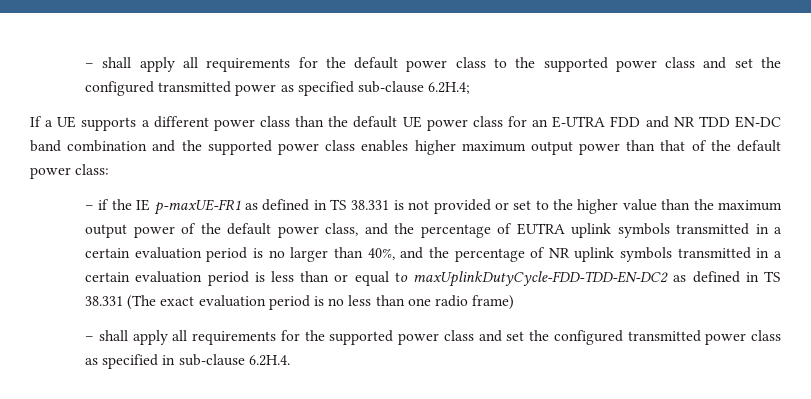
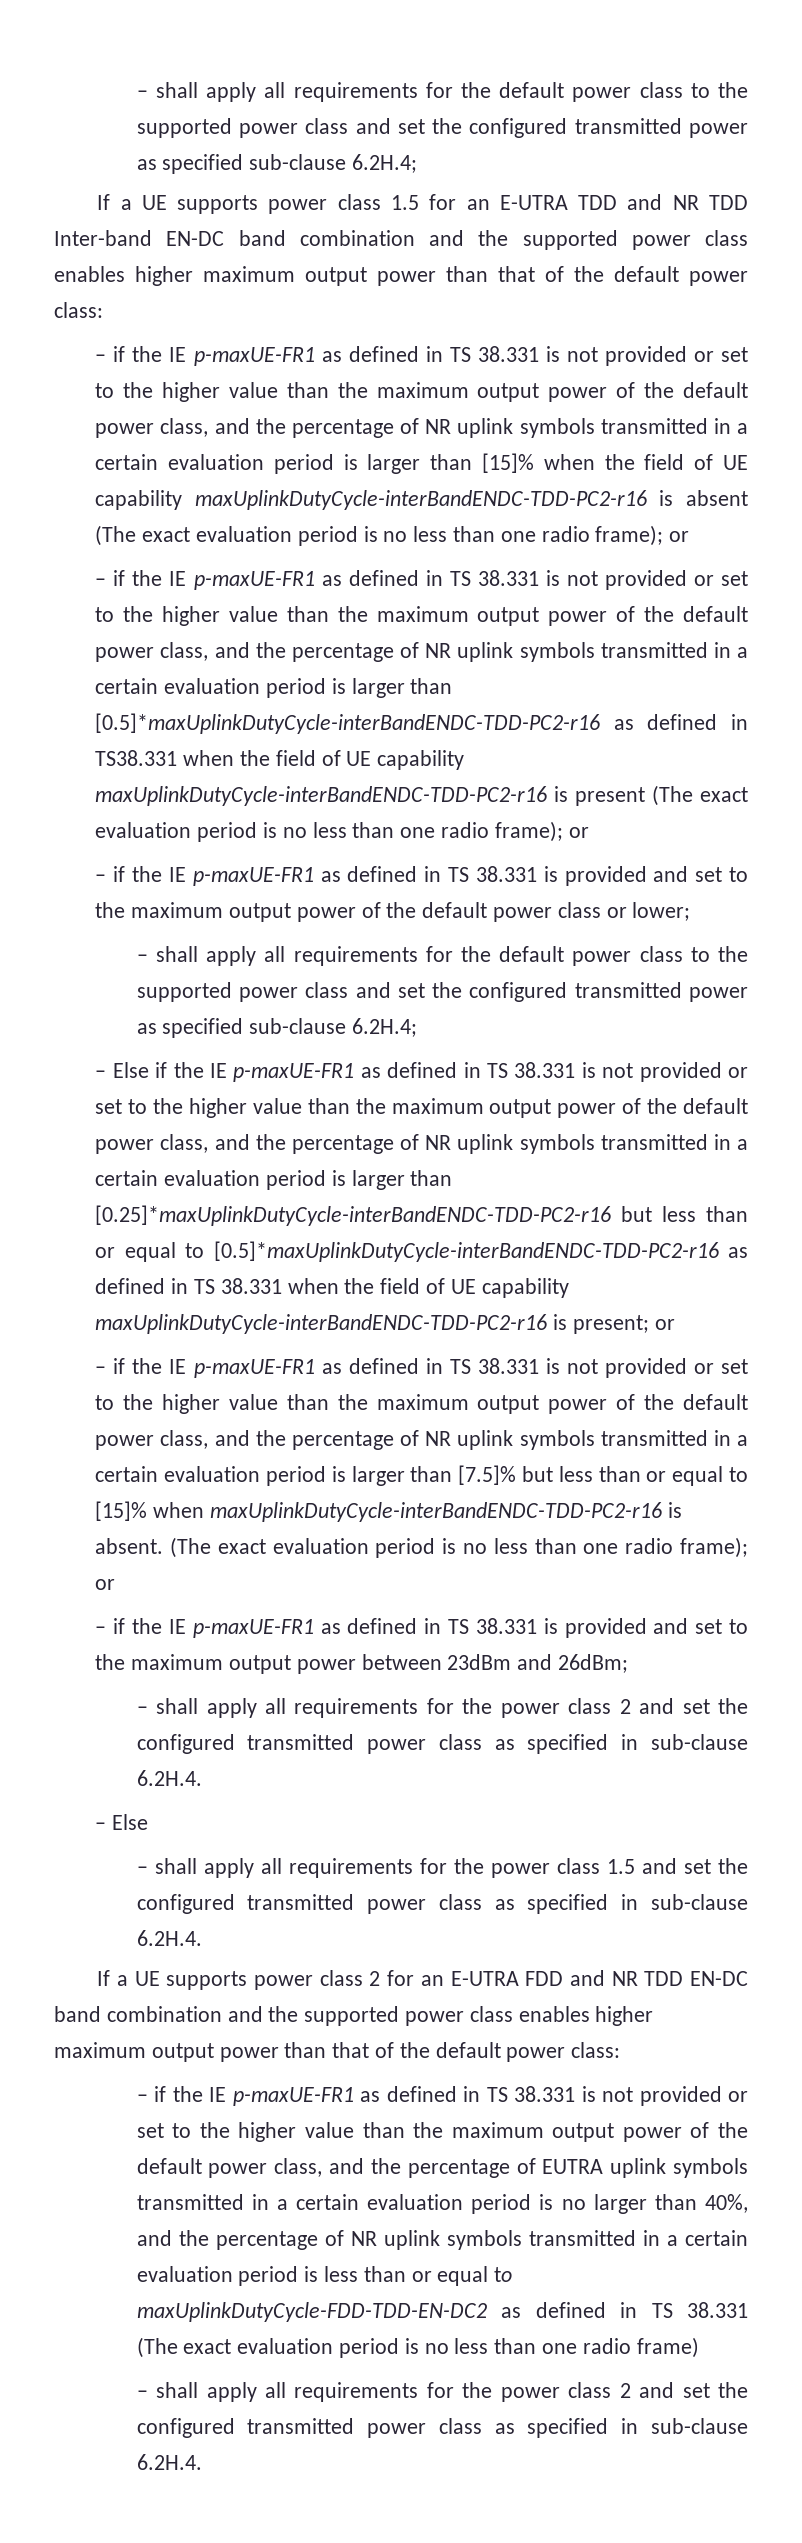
[141,116,503,131] a different power class than the default UE power class -> [268,194,748,214] [54,230,748,250] [54,266,748,286] [54,302,103,318] [95,346,748,366] [95,382,748,402] [95,418,748,438] [95,453,748,474] [95,490,748,510] [95,525,690,546] [95,570,748,590] [95,606,748,626] [95,642,748,662] [95,678,453,698] [95,713,749,734] [95,750,465,770] [95,785,748,806] [95,821,589,842] [95,866,748,886] [95,902,691,922] [136,946,748,966] [136,982,748,1002] [136,1018,418,1038] [95,1062,748,1082] [95,1098,748,1118] [95,1134,748,1154] [95,1170,453,1190] [95,1205,748,1226] [95,1241,748,1262] [95,1278,569,1298] [95,1314,675,1334] [95,1358,748,1378] [95,1394,748,1414] [95,1430,748,1450] [95,1465,748,1486] [95,1501,682,1522] [95,1537,748,1558] [95,1579,116,1590] [95,1618,748,1638] [95,1654,628,1674] [136,1698,748,1718] [136,1734,748,1754] [136,1770,202,1786] [95,1814,149,1830] [136,1858,749,1878] [136,1894,748,1914] [136,1930,202,1946] [97,1970,381,1990] power class 1.5 for an E-UTRA TDD and NR TDD Inter-band EN-DC band combination and the supported power class enables higher maximum output power than that of the default power class: // – if the IE p-maxUE-FR1 as defined in TS 38.331 is not provided or set to the higher value than the maximum output power of the default power class, and the percentage of NR uplink symbols transmitted in a certain evaluation period is larger than [15]% when the field of UE capability maxUplinkDutyCycle-interBandENDC-TDD-PC2-r16 is absent (The exact evaluation period is no less than one radio frame); or // – if the IE p-maxUE-FR1 as defined in TS 38.331 is not provided or set to the higher value than the maximum output power of the default power class, and the percentage of NR uplink symbols transmitted in a certain evaluation period is larger than [0.5]*maxUplinkDutyCycle-interBandENDC-TDD-PC2-r16 as defined in TS38.331 when the field of UE capability maxUplinkDutyCycle-interBandENDC-TDD-PC2-r16 is present (The exact evaluation period is no less than one radio frame); or // – if the IE p-maxUE-FR1 as defined in TS 38.331 is provided and set to the maximum output power of the default power class or lower; // – shall apply all requirements for the default power class to the supported power class and set the configured transmitted power as specified sub-clause 6.2H.4; // – Else if the IE p-maxUE-FR1 as defined in TS 38.331 is not provided or set to the higher value than the maximum output power of the default power class, and the percentage of NR uplink symbols transmitted in a certain evaluation period is larger than [0.25]*maxUplinkDutyCycle-interBandENDC-TDD-PC2-r16 but less than or equal to [0.5]*maxUplinkDutyCycle-interBandENDC-TDD-PC2-r16 as defined in TS 38.331 when the field of UE capability maxUplinkDutyCycle-interBandENDC-TDD-PC2-r16 is present; or // – if the IE p-maxUE-FR1 as defined in TS 38.331 is not provided or set to the higher value than the maximum output power of the default power class, and the percentage of NR uplink symbols transmitted in a certain evaluation period is larger than [7.5]% but less than or equal to [15]% when maxUplinkDutyCycle-interBandENDC-TDD-PC2-r16 is absent. (The exact evaluation period is no less than one radio frame); or // – if the IE p-maxUE-FR1 as defined in TS 38.331 is provided and set to the maximum output power between 23dBm and 26dBm; // – shall apply all requirements for the power class 2 and set the configured transmitted power class as specified in sub-clause 6.2H.4. // – Else // – shall apply all requirements for the power class 1.5 and set the configured transmitted power class as specified in sub-clause 6.2H.4. // If a UE supports power class 2
[329,330,474,345] supported power class -> [500,2382,631,2402] power class 2

